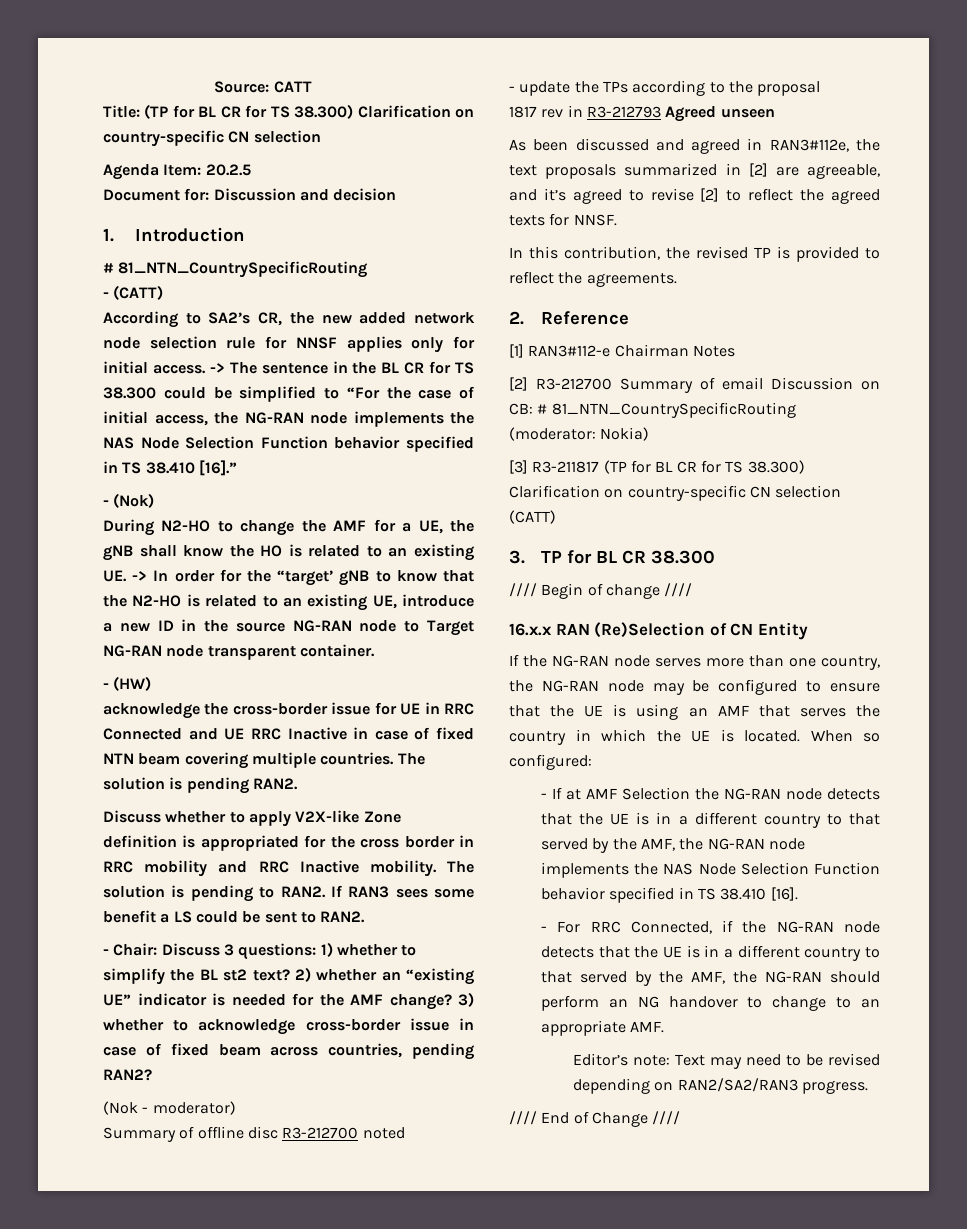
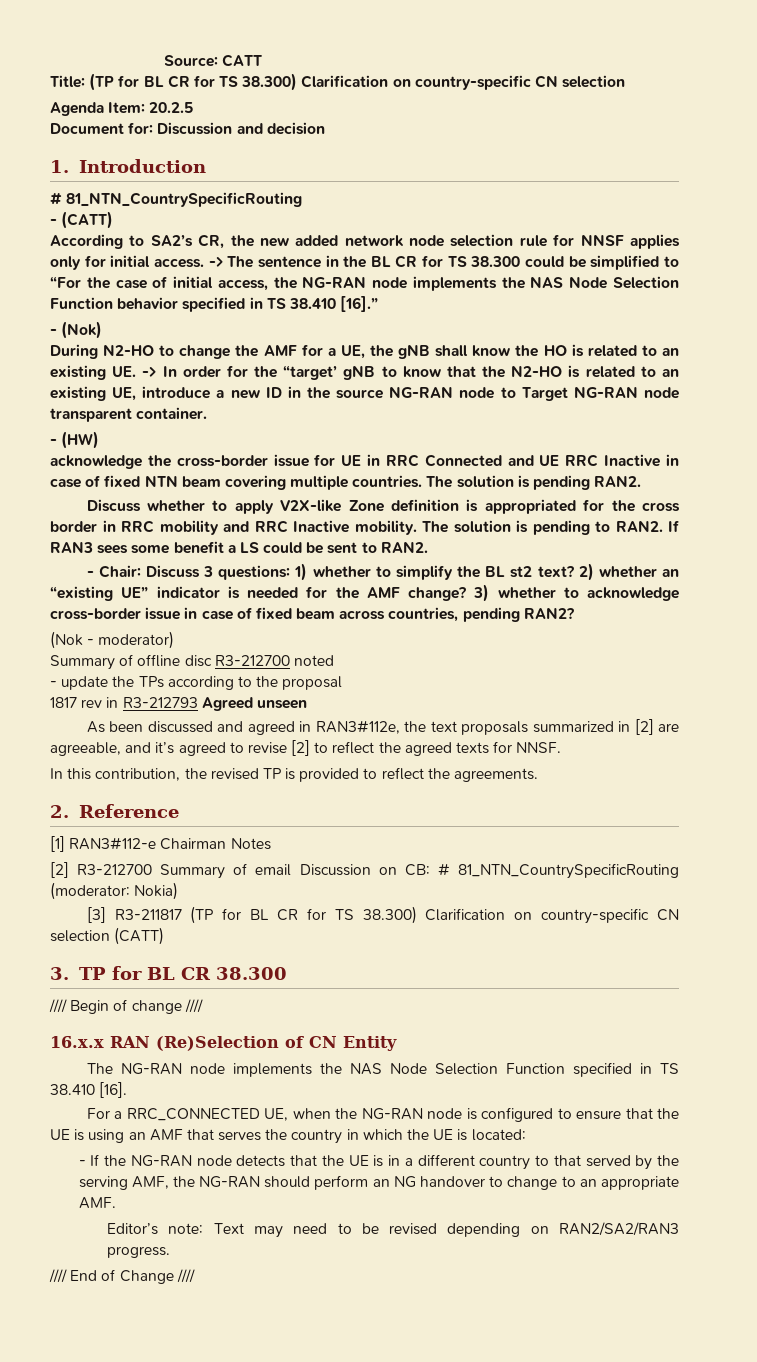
[509,654,880,670] [509,680,710,695] If the NG-RAN node serves more than one country, the NG-RAN node may be -> [86,1062,679,1077] [50,1082,128,1098] [86,1108,477,1121] The NG-RAN node implements the NAS Node Selection Function specified in TS 38.410 [16]. // For a RRC_CONNECTED UE, when the NG-RAN node is
[744,730,880,742] [509,754,592,770] located. When so configured: -> [471,1129,526,1141] located:
[565,787,690,800] at AMF Selection -> (100, 1160) none
[640,838,805,851] [540,862,880,878] [540,887,798,903] [540,920,880,934] [540,945,880,961] [540,971,683,986] AMF, the NG-RAN node implements the NAS Node Selection Function behavior specified in TS 38.410 [16]. // - For RRC Connected, if the NG-RAN node detects that the UE is in a different country to that served by the -> [78,1176,128,1190] serving

